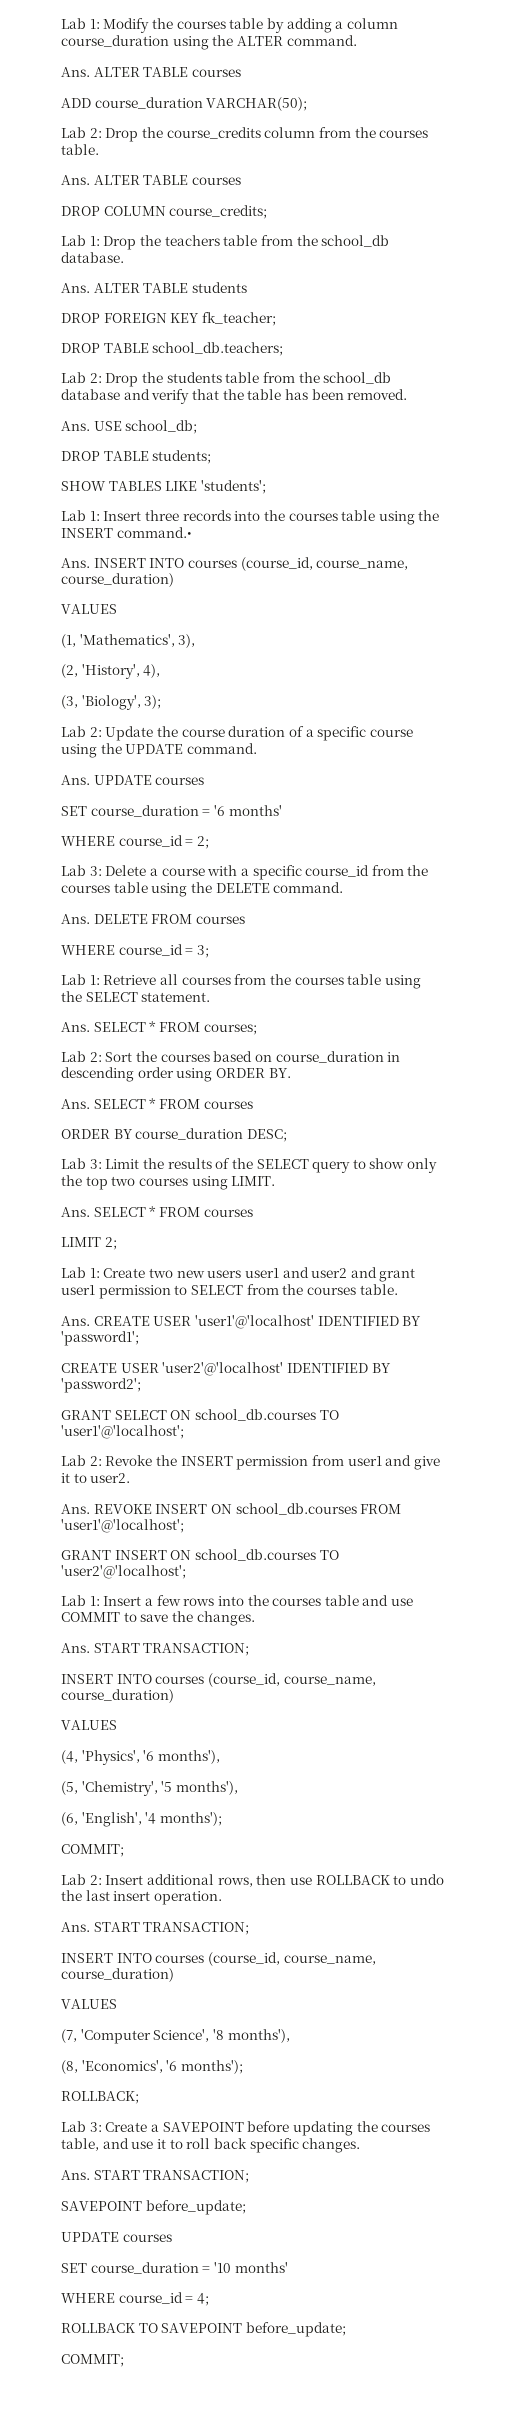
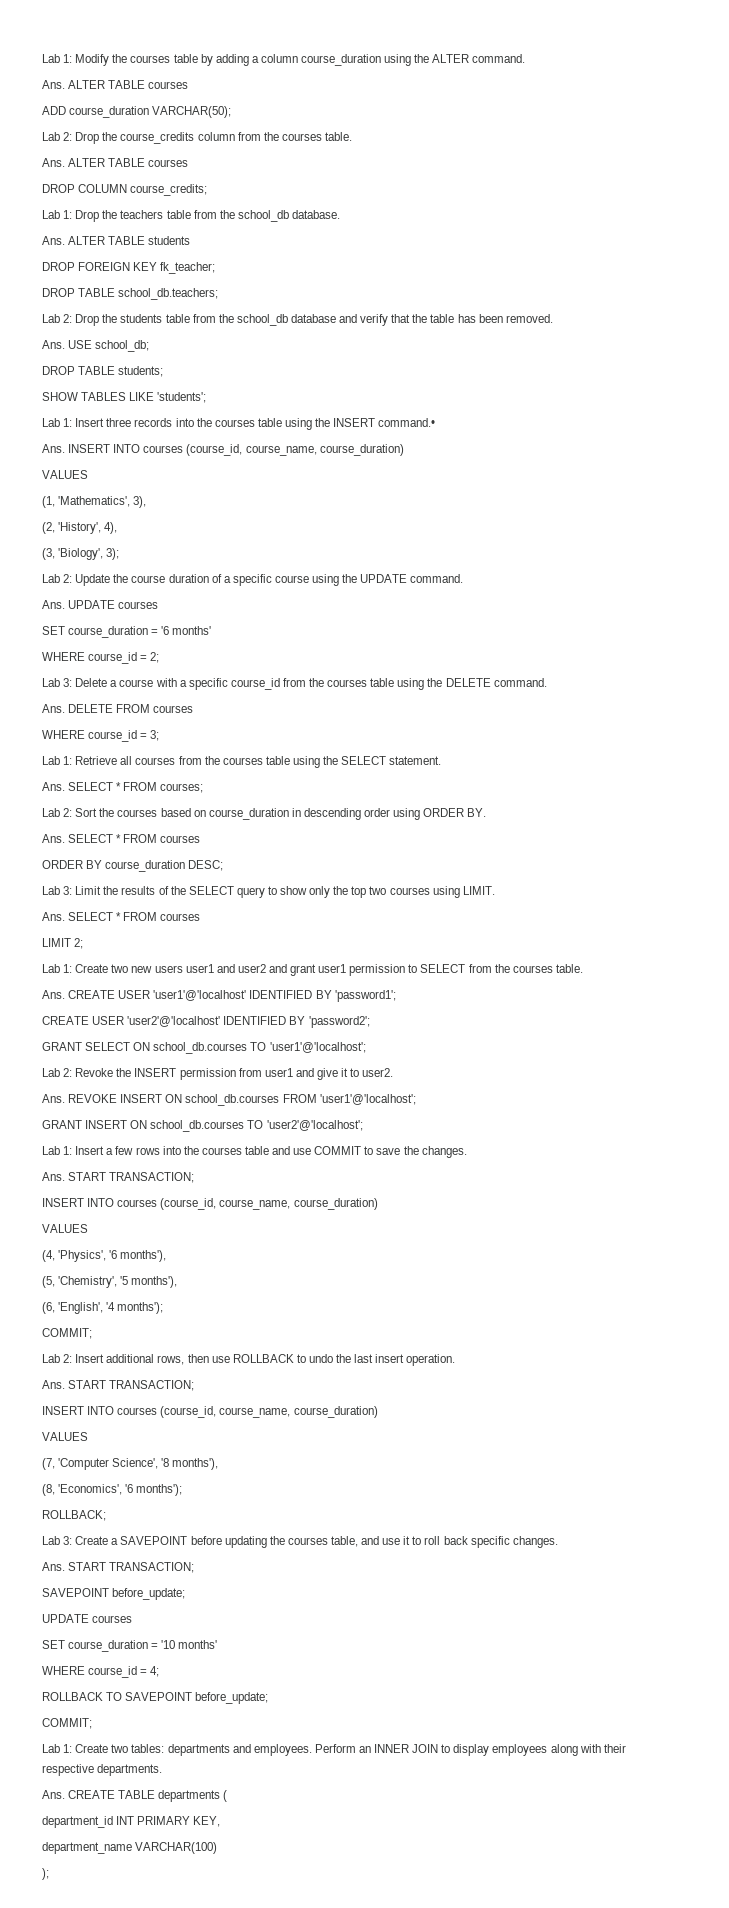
(124, 2360) none -> [42,1744,626,1756] [42,1764,163,1776] [42,1790,228,1802] [42,1816,221,1828] [42,1842,218,1854] [42,1868,49,1880] // Lab 1: Create two tables: departments and employees. Perform an INNER JOIN to display employees along with their respective departments. // Ans. CREATE TABLE departments ( // department_id INT PRIMARY KEY, // department_name VARCHAR(100) // );

